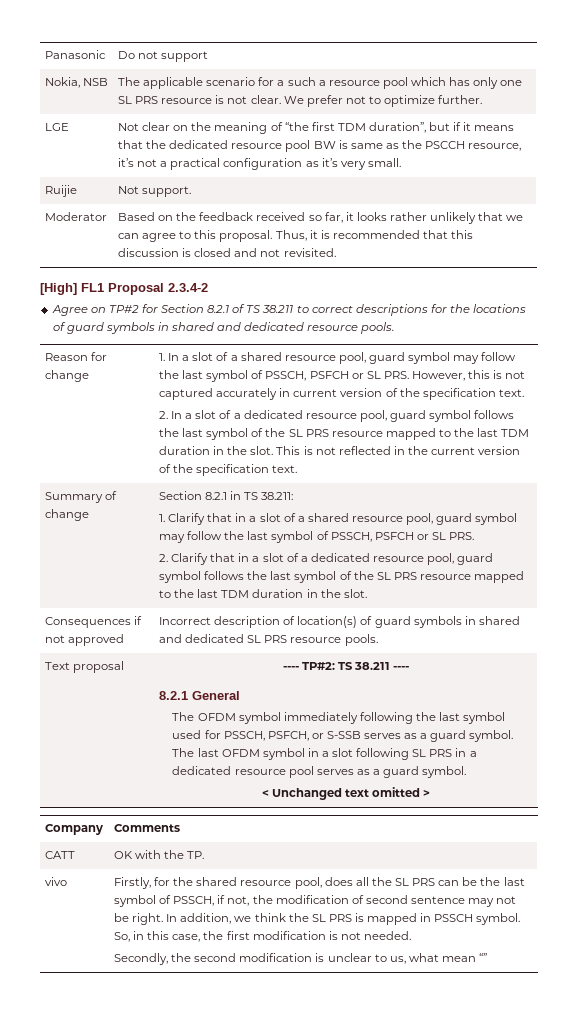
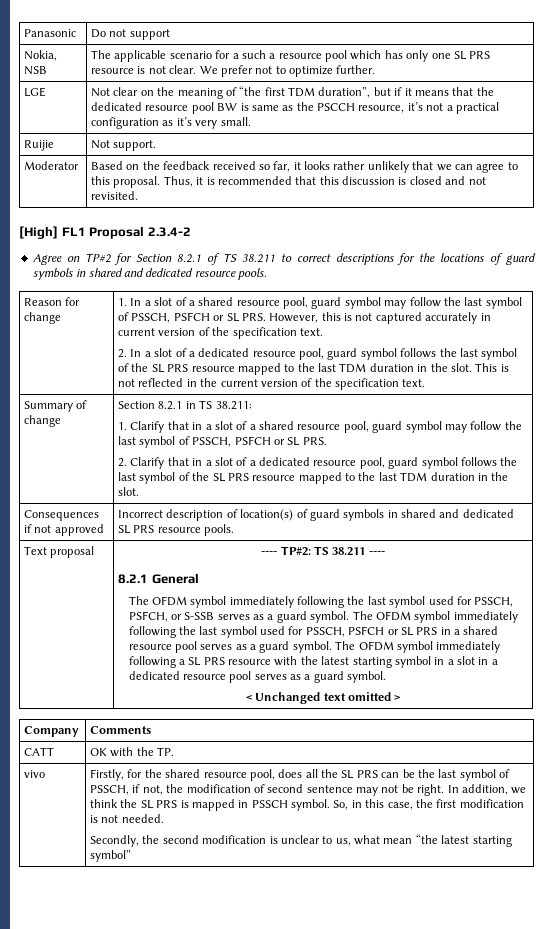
[197,748,453,760] last OFDM symbol in a slot following SL PRS -> [375,611,518,623] [128,626,499,638] [128,641,501,653] [128,656,475,668] OFDM symbol immediately following the last symbol used for PSSCH, PSFCH or SL PRS in a shared resource pool serves as a guard symbol. The OFDM symbol immediately following a SL PRS resource with the latest starting symbol in a slot
[479,953,488,962] “” -> [415,834,512,847] [90,850,132,862] “the latest starting symbol”

